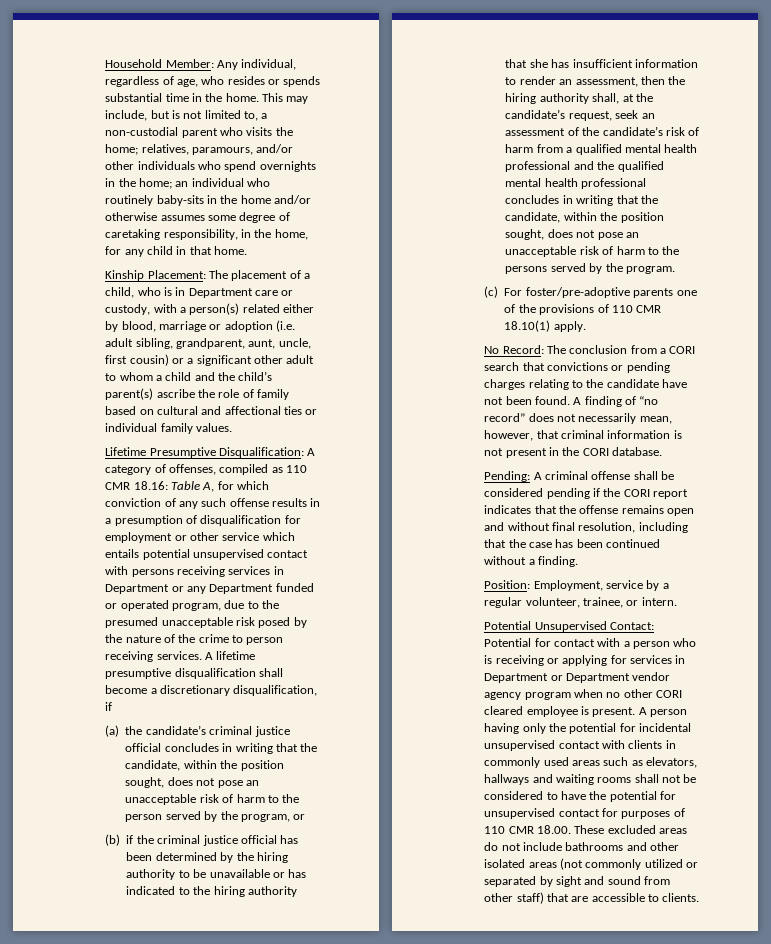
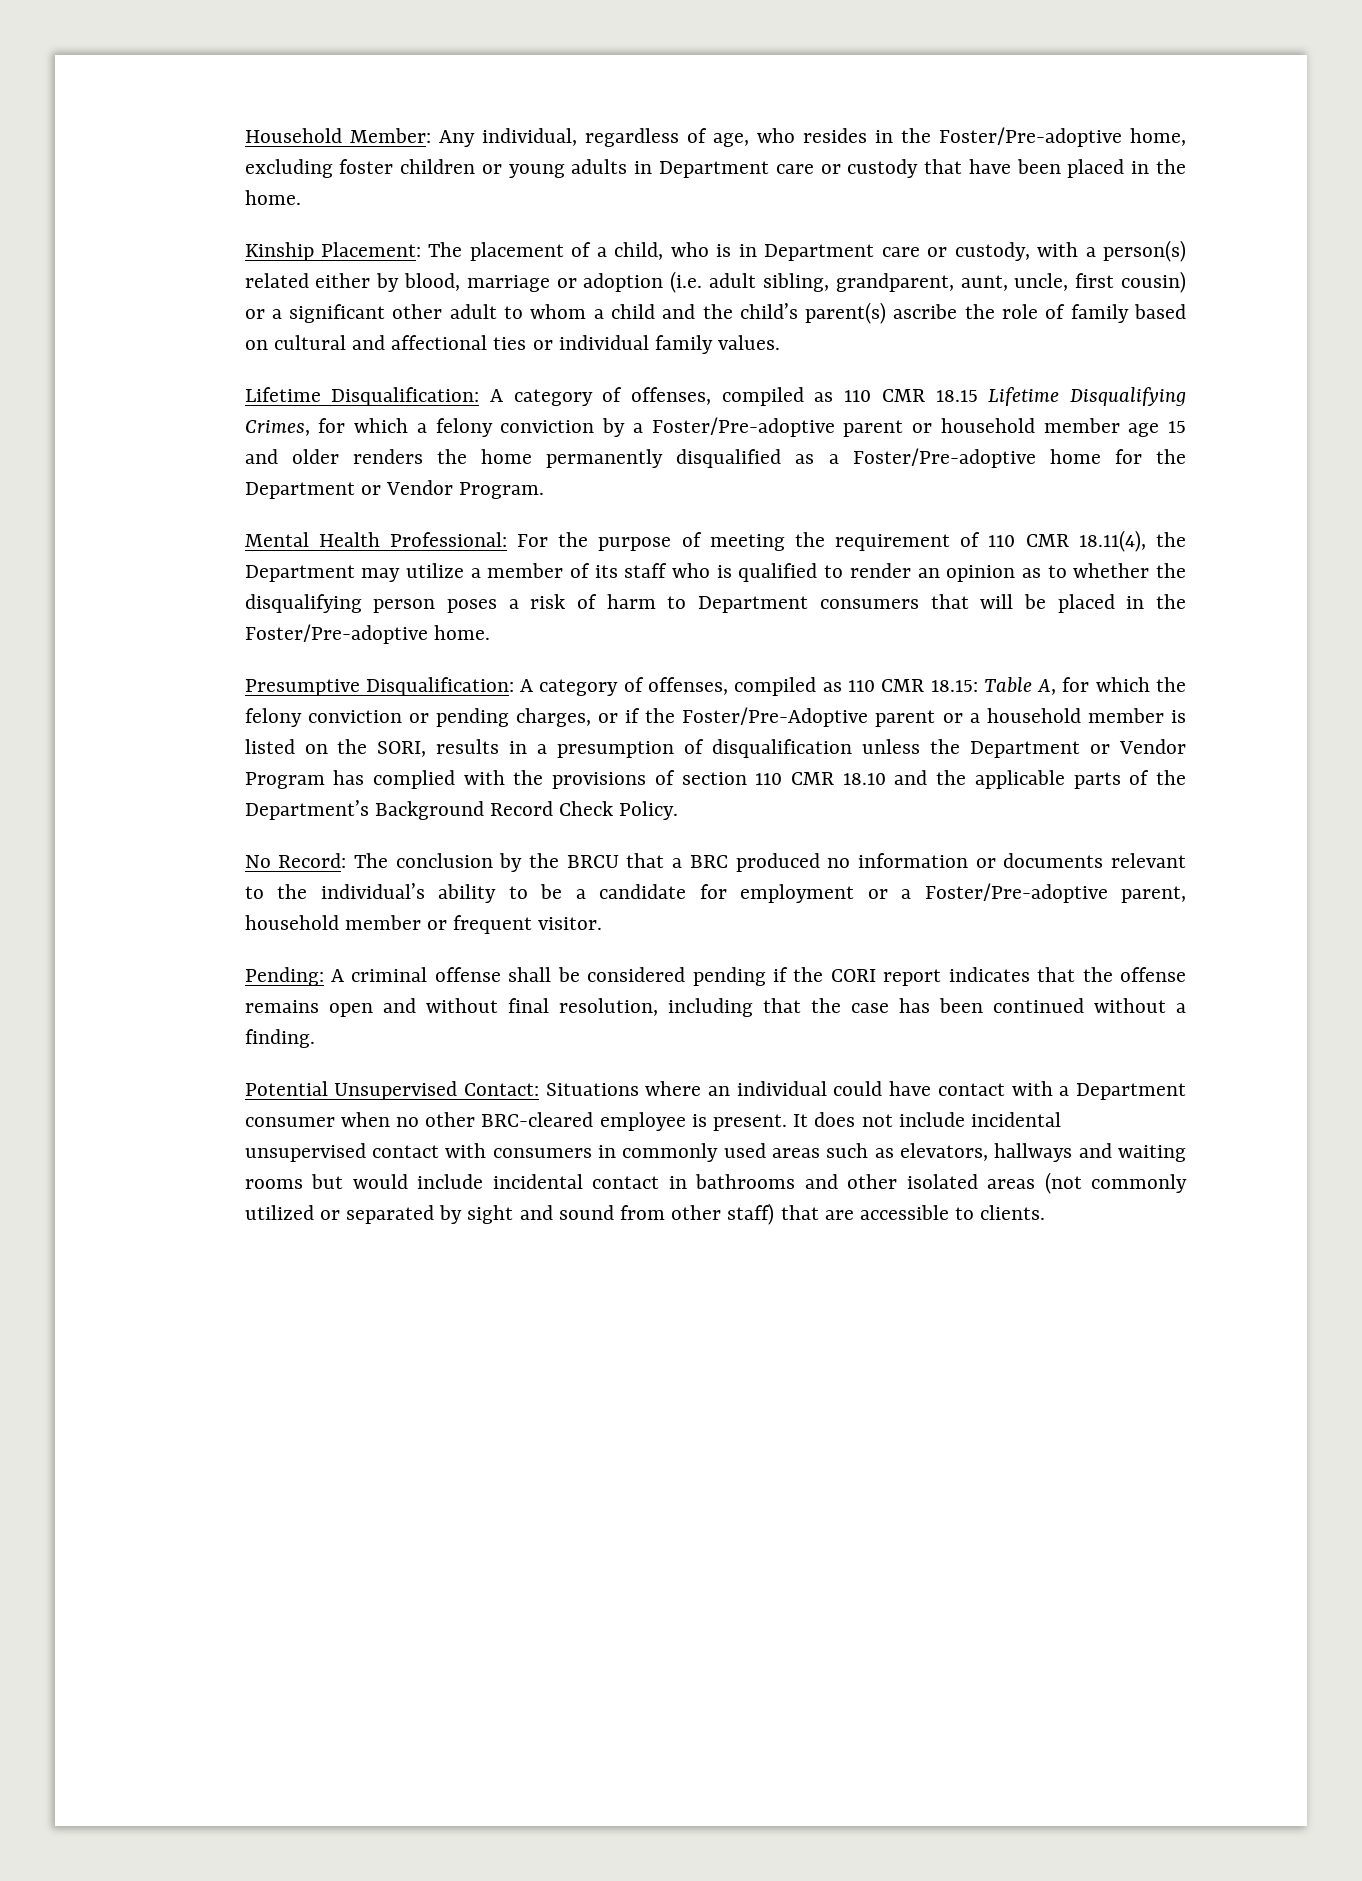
[268,76,321,87] [105,93,309,104] [105,110,268,121] [105,127,293,138] [105,144,294,155] [105,161,316,172] [105,178,271,189] [105,195,312,206] [105,212,290,223] [105,229,308,240] [105,246,212,257] or spends substantial time in the home. This may include, but is not limited to, a non-custodial parent who visits the home; relatives, paramours, and/or other individuals who spend overnights in the home; an individual who routinely baby-sits in the home and/or otherwise assumes some degree of caretaking responsibility, in the home, for any child in that -> [874,127,1186,147] [244,159,1186,178] in the Foster/Pre-adoptive home, excluding foster children or young adults in Department care or custody that have been placed in the
(147, 451) none -> [331,387,1186,406] [244,417,1186,437] [244,448,1187,468] [244,480,545,499] [244,530,1187,552] [244,563,1187,582] [244,594,1186,613] [244,624,490,644] Disqualification: A category of offenses, compiled as 110 CMR 18.15 Lifetime Disqualifying Crimes, for which a felony conviction by a Foster/Pre-adoptive parent or household member age 15 and older renders the home permanently disqualified as a Foster/Pre-adoptive home for the Department or Vendor Program. // Mental Health Professional: For the purpose of meeting the requirement of 110 CMR 18.11(4), the Department may utilize a member of its staff who is qualified to render an opinion as to whether the disqualifying person poses a risk of harm to Department consumers that will be placed in the Foster/Pre-adoptive home. //
[133,481,168,490] 18.16: -> [930,680,978,692] 18.15:
[105,498,269,509] conviction of any such offense -> [1155,677,1186,692] [244,707,1186,727] [244,739,427,757] the felony conviction or pending charges, or if the Foster/Pre-Adoptive parent or a household member is listed on the SORI,
[284,515,301,524] [105,532,295,543] [105,549,309,560] [105,566,284,577] [105,583,314,594] [105,600,280,611] [105,617,307,628] [105,634,284,645] [105,651,256,662] [105,668,283,679] [105,685,318,696] [105,702,113,711] [105,725,290,737] [125,743,318,754] [125,760,284,771] [125,777,259,788] [125,794,300,805] [125,811,306,822] [105,834,299,846] [126,852,288,863] [126,869,307,880] [126,886,297,897] [505,59,698,68] [505,76,686,87] [505,93,653,104] [505,109,655,121] [505,126,700,136] [505,144,698,155] [505,161,664,172] [505,178,647,189] [505,195,658,206] [505,212,664,223] [505,229,639,240] [505,246,680,257] [505,263,675,274] [484,286,697,298] [504,304,516,313] for employment or other service which entails potential unsupervised contact with persons receiving services in Department or any Department funded or operated program, due to the presumed unacceptable risk posed by the nature of the crime to person receiving services. A lifetime presumptive disqualification shall become a discretionary disqualification, if // (a) the candidate’s criminal justice official concludes in writing that the candidate, within the position sought, does not pose an unacceptable risk of harm to the person served by the program, or // (b) if the criminal justice official has been determined by the hiring authority to be unavailable or has indicated to the hiring authority that she has insufficient information to render an assessment, then the hiring authority shall, at the candidate’s request, seek an assessment of the candidate’s risk of harm from a qualified mental health professional and the qualified mental health professional concludes in writing that the candidate, within the position sought, does not pose an unacceptable risk of harm to the persons served by the program. // (c) For foster/pre-adoptive parents one of -> [862,739,1186,758] [244,770,505,789] unless the Department or Vendor Program has complied with
[611,305,662,313] [504,320,586,332] [484,345,696,354] [484,362,670,373] [484,379,688,390] [484,396,659,407] [484,413,672,424] [484,430,682,441] [484,447,663,458] 110 CMR 18.10(1) apply. // No Record: The conclusion from a CORI search that convictions or pending charges relating to the candidate have not been found. A finding of “no record” does not necessarily mean, however, that criminal information is not present in the CORI database. -> [681,770,1186,789] [244,800,679,820] [244,853,1186,872] [244,883,1186,903] [244,915,603,934] section 110 CMR 18.10 and the applicable parts of the Department’s Background Record Check Policy. // No Record: The conclusion by the BRCU that a BRC produced no information or documents relevant to the individual’s ability to be a candidate for employment or a Foster/Pre-adoptive parent, household member or frequent visitor.
[484,580,669,591] [484,597,677,608] [484,621,654,632] [484,638,697,649] [484,655,686,666] [484,672,671,683] [484,692,571,700] Position: Employment, service by a regular volunteer, trainee, or intern. // Potential Unsupervised Contact: Potential for contact with a person who is receiving or applying for services in Department or Department vendor agency program -> [244,1081,1186,1100] [244,1117,335,1127] Potential Unsupervised Contact: Situations where an individual could have contact with a Department consumer
[656,690,683,698] [484,706,524,715] CORI cleared -> [481,1112,594,1127] BRC-cleared
[638,707,688,717] [484,723,636,734] A person having only the potential for -> [793,1112,965,1127] It does not include
[628,740,663,749] clients -> [492,1148,592,1158] consumers
[634,774,697,783] [484,791,677,802] [484,808,685,819] [484,825,688,834] [484,842,562,851] shall not be considered to have the potential for unsupervised contact for purposes of 110 CMR 18.00. These excluded areas do not include -> [311,1174,687,1189] but would include incidental contact in

